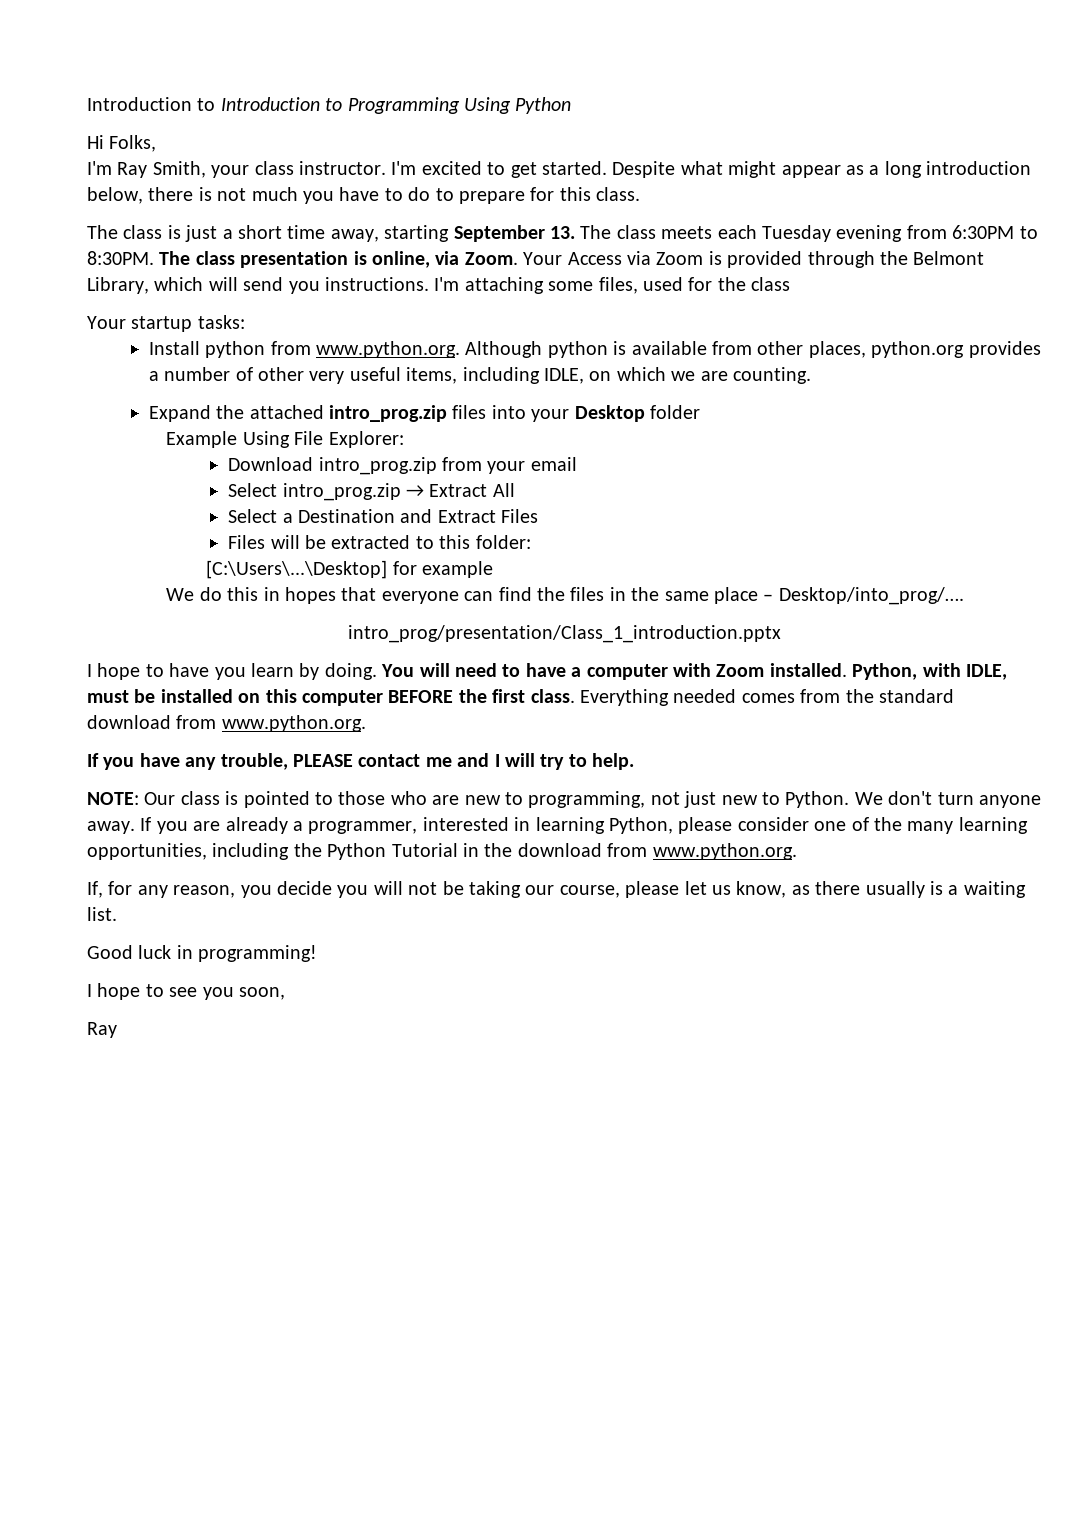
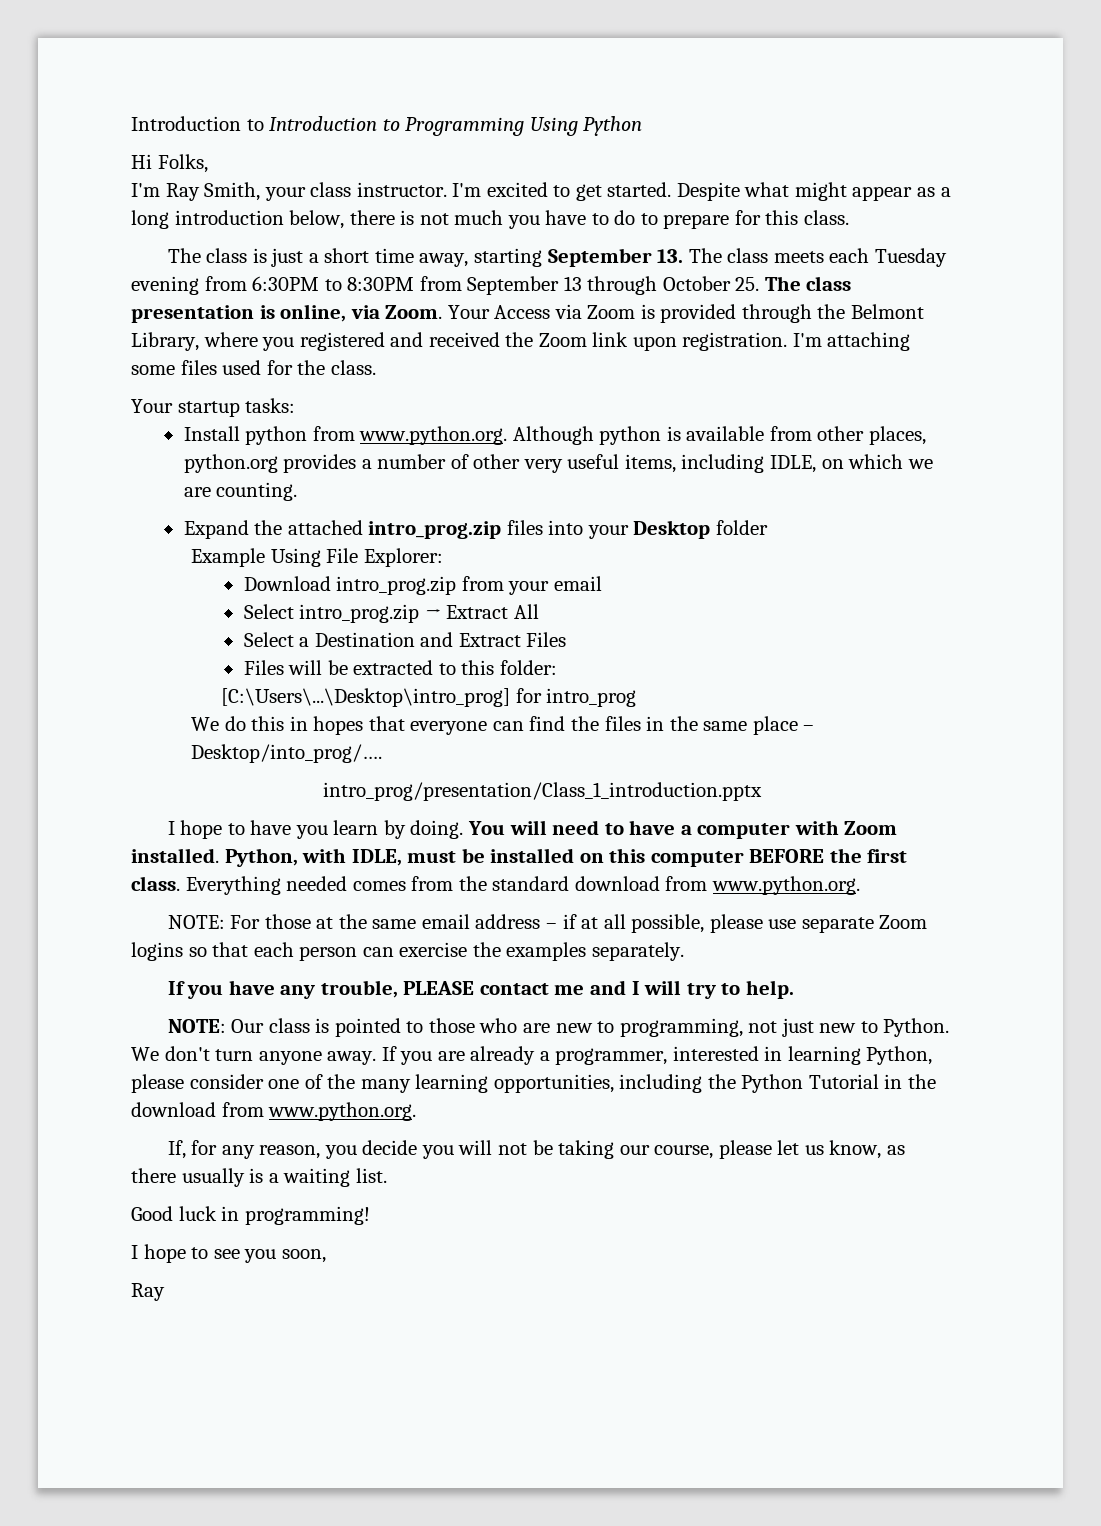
[87,251,154,265] 8:30PM. -> [347,276,760,295] 8:30PM from September 13 through October 25.
[154,277,429,294] which will send you instructions. -> [203,332,788,351] where you registered and received the Zoom link upon registration.
[598,277,638,294] files, -> [180,360,217,375] files
[751,277,791,291] class -> [330,360,376,375] class.
[206,560,493,579] [C:\Users\...\Desktop] for example -> [221,688,637,707] [C:\Users\...\Desktop\intro_prog] for intro_prog
(366, 723) none -> [167,914,928,933] [131,942,684,961] // NOTE: For those at the same email address – if at all possible, please use separate Zoom logins so that each person can exercise the examples separately.

